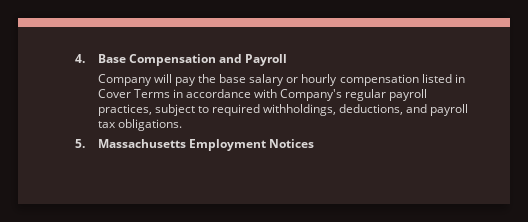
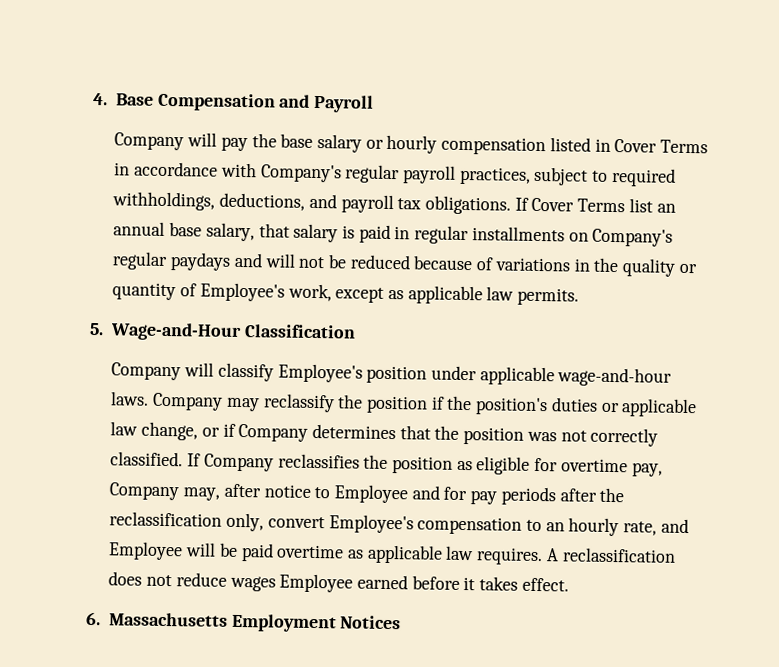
[75,139,86,148] // 5. -> [514,197,676,213] [113,221,674,247] [112,251,697,277] [112,282,580,306] [89,322,357,342] [111,362,673,387] [111,391,698,418] [110,421,659,447] [110,451,663,477] [109,482,625,506] [109,511,689,537] [108,541,676,566] [108,571,569,593] [86,611,102,626] If Cover Terms list an annual base salary, that salary is paid in regular installments on Company's regular paydays and will not be reduced because of variations in the quality or quantity of Employee's work, except as applicable law permits. // 5. Wage-and-Hour Classification // Company will classify Employee's position under applicable wage-and-hour laws. Company may reclassify the position if the position's duties or applicable law change, or if Company determines that the position was not correctly classified. If Company reclassifies the position as eligible for overtime pay, Company may, after notice to Employee and for pay periods after the reclassification only, convert Employee's compensation to an hourly rate, and Employee will be paid overtime as applicable law requires. A reclassification does not reduce wages Employee earned before it takes effect. // 6.

